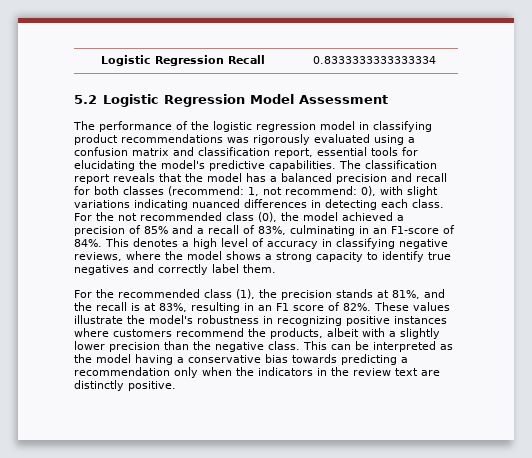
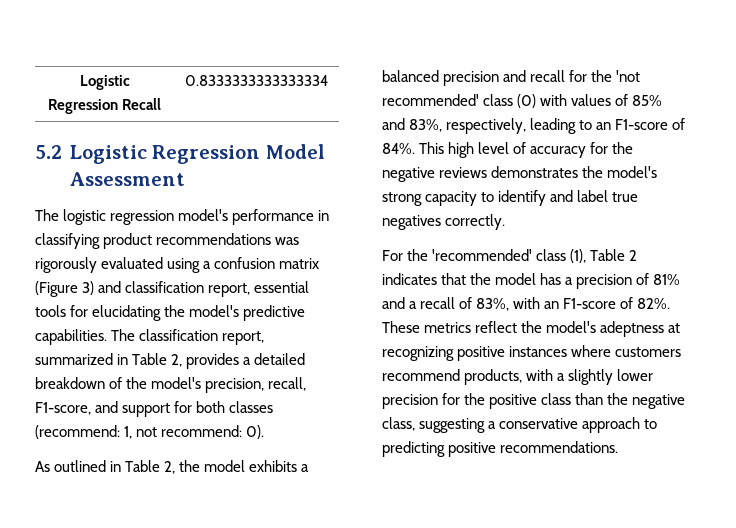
[99,121,355,132] performance of the logistic regression model -> [63,209,315,225] logistic regression model's performance
(169, 152) none -> [35,281,95,297] (Figure 3)
[74,173,447,184] report reveals that the model has a balanced precision and recall -> [222,331,265,345] [35,353,306,369] [35,377,307,393] [35,401,171,417] report, summarized in Table 2, provides a detailed breakdown of the model's precision, recall, F1-score, and support
[361,186,438,197] [74,199,444,210] [74,212,393,222] 0), with slight variations indicating nuanced differences in detecting each class. For the not recommended class (0), the model achieved -> [246,425,265,439] [35,460,310,474] [382,70,641,86] [382,94,663,108] [382,118,686,134] [382,142,634,158] [382,166,658,182] [382,190,639,206] [382,214,506,230] [382,249,638,263] [382,273,562,285] 0). // As outlined in Table 2, the model exhibits a balanced precision and recall for the 'not recommended' class (0) with values of 85% and 83%, respectively, leading to an F1-score of 84%. This high level of accuracy for the negative reviews demonstrates the model's strong capacity to identify and label true negatives correctly. // For the 'recommended' class (1), Table 2 indicates that the model has
[144,226,168,234] 85% -> [653,274,681,285] 81%
[290,225,455,236] [74,238,448,249] [74,251,451,262] [74,264,276,275] [74,289,445,300] [74,302,450,313] [74,315,273,324] culminating in an F1-score of 84%. This denotes a high level of accuracy in classifying negative reviews, where the model shows a strong capacity to identify true negatives and correctly label them. // For the recommended class (1), the precision stands at 81%, and the recall is at 83%, resulting in an F1 score of 82%. These values illustrate the model's robustness in -> [513,297,671,309] [382,321,681,337] with an F1-score of 82%. These metrics reflect the model's adeptness at
[248,328,359,339] the products, albeit -> [464,369,523,385] products,
[164,341,453,352] [74,354,408,365] [74,367,440,378] [74,380,176,391] than the negative class. This can be interpreted as the model having a conservative bias towards predicting a recommendation only when the indicators in the review text are distinctly positive. -> [442,393,686,409] [382,417,658,433] [382,441,619,457] for the positive class than the negative class, suggesting a conservative approach to predicting positive recommendations.

